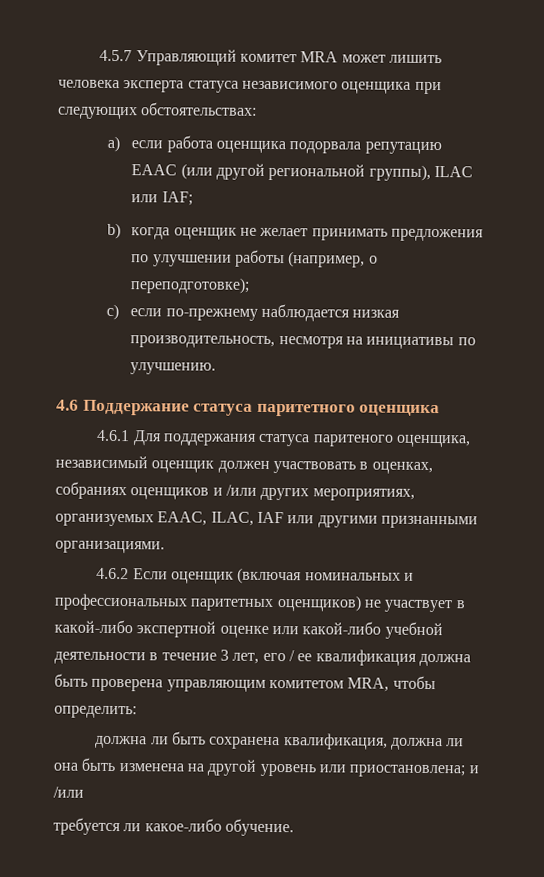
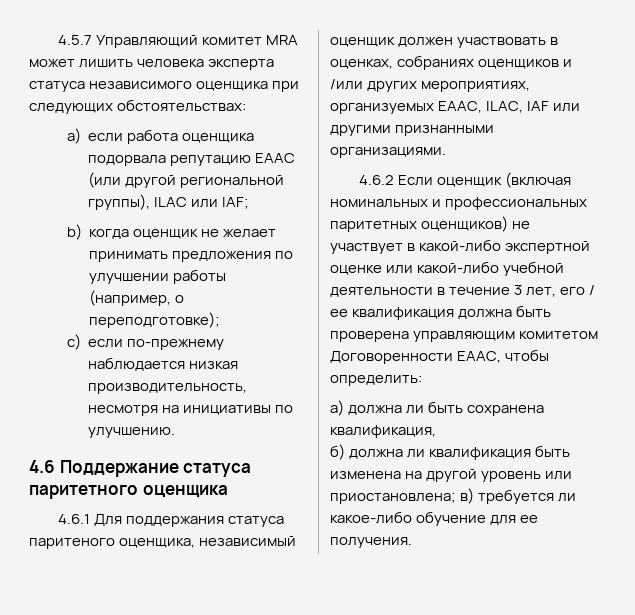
[347,677,390,692] MRA, -> [330,351,502,364] Договоренности ЕААС,
(137, 712) none -> [330,400,344,416] а)
[390,737,465,751] [53,762,78,771] должна ли она -> [330,444,532,460] // б) должна ли квалификация
[468,765,479,774] [53,786,84,798] и /или // -> [460,488,475,504] в)
[224,818,294,837] обучение. -> [416,511,539,526] [330,537,412,548] обучение для ее получения.

